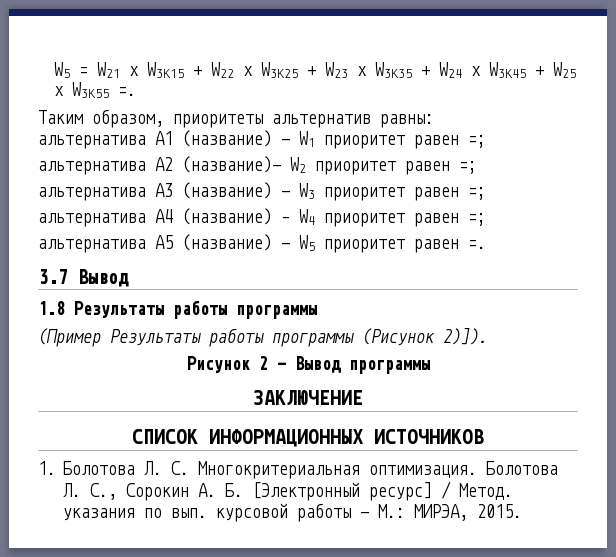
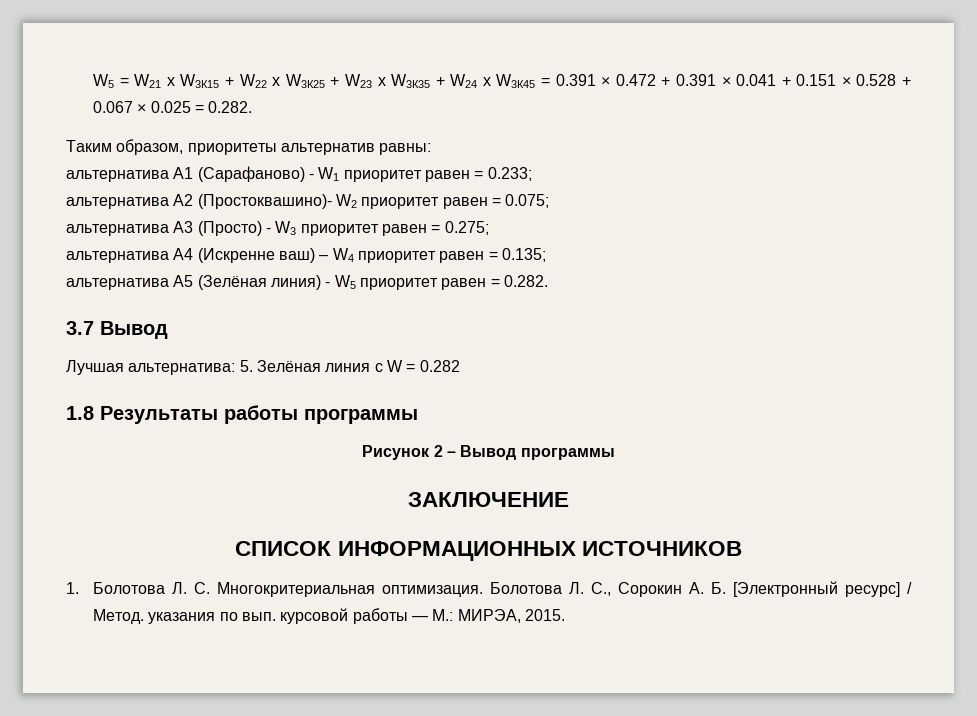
[534,62,576,78] [53,82,136,98] + W25 х W3К55 =. -> [541,74,911,86] [93,101,253,113] = 0.391 × 0.472 + 0.391 × 0.041 + 0.151 × 0.528 + 0.067 × 0.025 = 0.282.
[182,130,272,147] (название) -> [197,166,305,182] (Сарафаново)
[468,135,486,148] =; -> [474,167,532,181] = 0.233;
[182,156,281,173] (название)- -> [197,194,332,209] (Простоквашино)-
[459,161,477,174] =; -> [491,194,550,208] = 0.075;
[182,182,272,199] (название) -> [197,221,262,236] (Просто)
[468,187,486,200] =; -> [431,221,489,235] = 0.275;
[182,208,272,225] (название) -> [197,248,315,263] (Искренне ваш)
[468,213,486,226] =; -> [488,248,546,262] = 0.135;
[182,234,272,251] (название) -> [197,275,321,290] (Зелёная линия)
[468,240,486,249] =. -> [490,275,548,287] = 0.282.
[38,300,317,319] [38,328,488,347] 1.8 Результаты работы программы // (Пример Результаты работы программы (Рисунок 2)]). -> [66,360,460,375] [66,405,418,424] Лучшая альтернатива: 5. Зелёная линия с W = 0.282 // 1.8 Результаты работы программы

